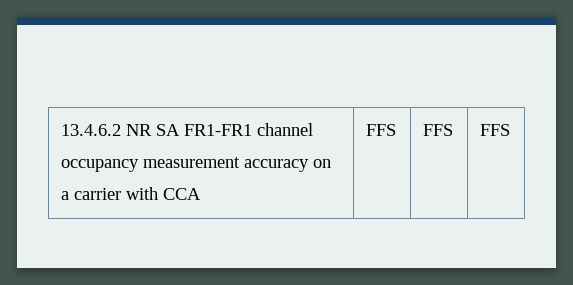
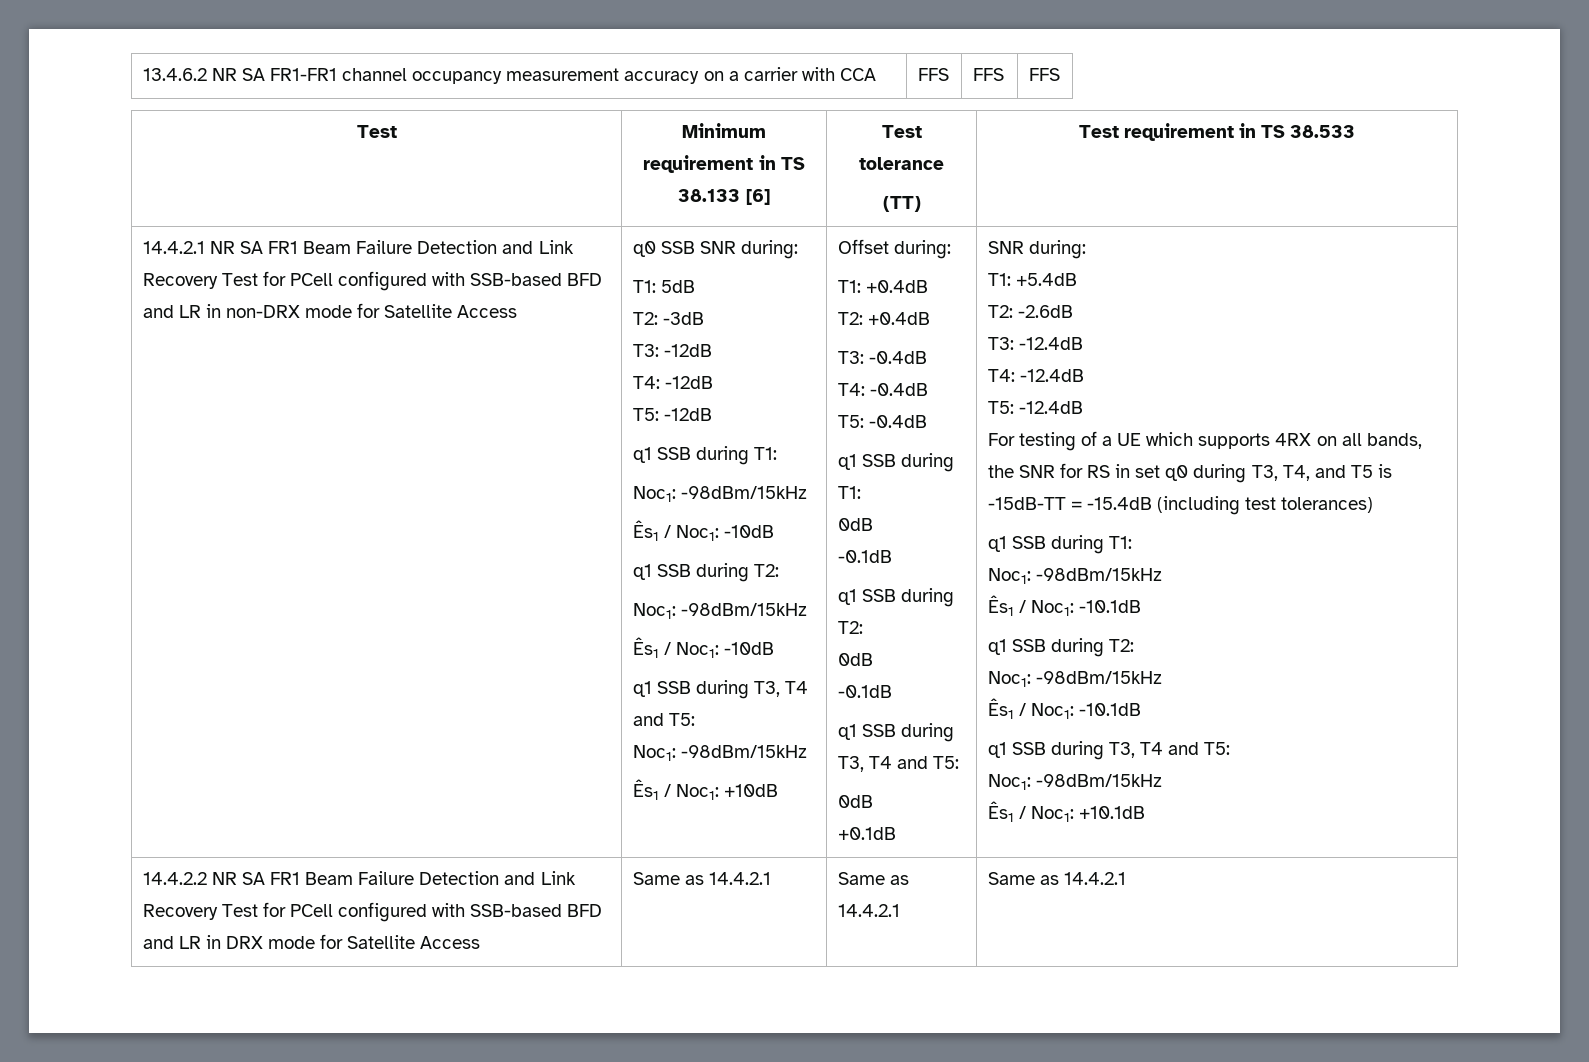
(510, 130) none -> [356,125,397,138] [682,123,766,138] [643,155,805,173] [678,189,770,205] [881,125,922,138] [859,157,944,170] [882,196,921,212] [1078,123,1356,141] [142,240,574,254] [142,271,603,291] [142,303,518,318] [632,240,798,259] [632,280,695,293] [632,312,704,325] [632,344,712,357] [632,376,713,389] [632,408,712,421] [632,446,777,465] [632,486,807,502] [632,520,774,541] [632,563,779,582] [632,603,807,619] [632,637,774,658] [632,680,809,699] [632,713,695,726] [632,745,807,761] [632,779,778,800] [837,239,951,259] [837,280,928,293] [837,312,930,325] [837,351,927,364] [837,383,928,396] [837,415,927,428] [837,453,954,472] [837,486,861,499] [837,518,873,531] [837,550,892,563] [837,588,954,607] [837,621,863,634] [837,653,873,666] [837,685,892,698] [837,723,954,742] [837,756,959,772] [837,795,873,808] [837,827,896,840] [987,240,1086,259] [987,273,1077,286] [987,305,1073,318] [987,337,1083,350] [987,369,1084,382] [987,401,1083,414] [987,431,1422,451] [987,463,1393,483] [987,496,1374,515] [987,535,1132,554] [987,568,1162,584] [987,595,1141,616] [987,638,1134,657] [987,671,1162,687] [987,698,1141,719] [987,741,1231,760] [987,774,1162,790] [987,801,1145,822] [142,871,576,885] [142,902,603,922] [142,934,481,949] [632,872,771,885] [837,872,909,885] [837,904,900,917] [987,872,1126,885] // Test | Minimum requirement in TS 38.133 [6] | Test tolerance // (TT) | Test requirement in TS 38.533 // 14.4.2.1 NR SA FR1 Beam Failure Detection and Link Recovery Test for PCell configured with SSB-based BFD and LR in non-DRX mode for Satellite Access | q0 SSB SNR during: // T1: 5dB // T2: -3dB // T3: -12dB // T4: -12dB // T5: -12dB // q1 SSB during T1: // Noc1: -98dBm/15kHz // Ês1 / Noc1: -10dB // q1 SSB during T2: // Noc1: -98dBm/15kHz // Ês1 / Noc1: -10dB // q1 SSB during T3, T4 and T5: // Noc1: -98dBm/15kHz // Ês1 / Noc1: +10dB | Offset during: // T1: +0.4dB // T2: +0.4dB // T3: -0.4dB // T4: -0.4dB // T5: -0.4dB // q1 SSB during T1: // 0dB // -0.1dB // q1 SSB during T2: // 0dB // -0.1dB // q1 SSB during T3, T4 and T5: // 0dB // +0.1dB | SNR during: // T1: +5.4dB // T2: -2.6dB // T3: -12.4dB // T4: -12.4dB // T5: -12.4dB // For testing of a UE which supports 4RX on all bands, the SNR for RS in set q0 during T3, T4, and T5 is -15dB-TT = -15.4dB (including test tolerances) // q1 SSB during T1: // Noc1: -98dBm/15kHz // Ês1 / Noc1: -10.1dB // q1 SSB during T2: // Noc1: -98dBm/15kHz // Ês1 / Noc1: -10.1dB // q1 SSB during T3, T4 and T5: // Noc1: -98dBm/15kHz // Ês1 / Noc1: +10.1dB // 14.4.2.2 NR SA FR1 Beam Failure Detection and Link Recovery Test for PCell configured with SSB-based BFD and LR in DRX mode for Satellite Access | Same as 14.4.2.1 | Same as 14.4.2.1 | Same as 14.4.2.1

